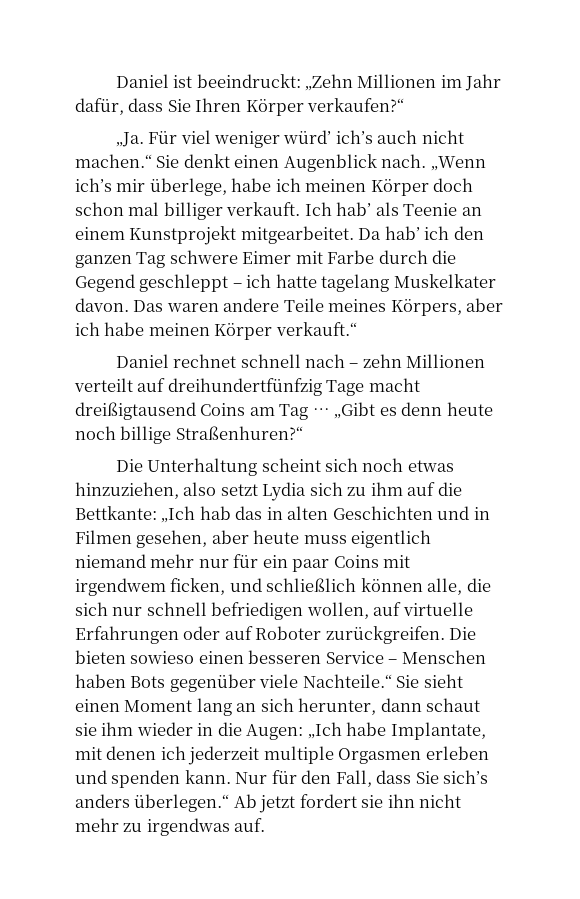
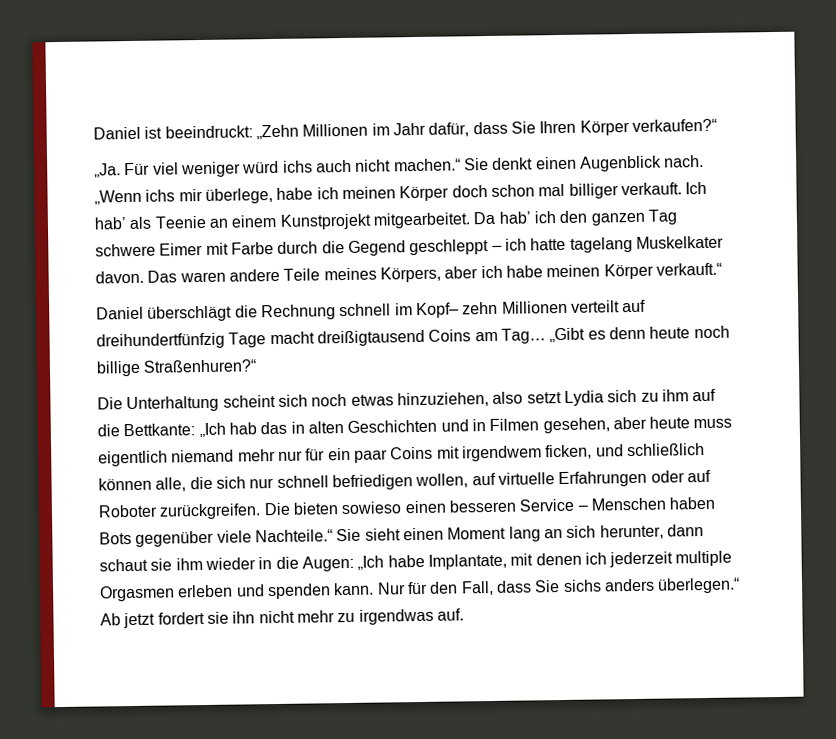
[283,130,373,144] würd’ ich’s -> [242,160,313,174] würd ichs
[75,178,112,192] ich’s -> [145,189,176,202] ichs
[173,354,359,368] rechnet schnell nach – -> [147,302,459,322] überschlägt die Rechnung schnell im Kopf–
[279,404,330,420] Tag … -> [500,328,546,344] Tag…
[443,770,489,784] sich’s -> [562,579,602,592] sichs

